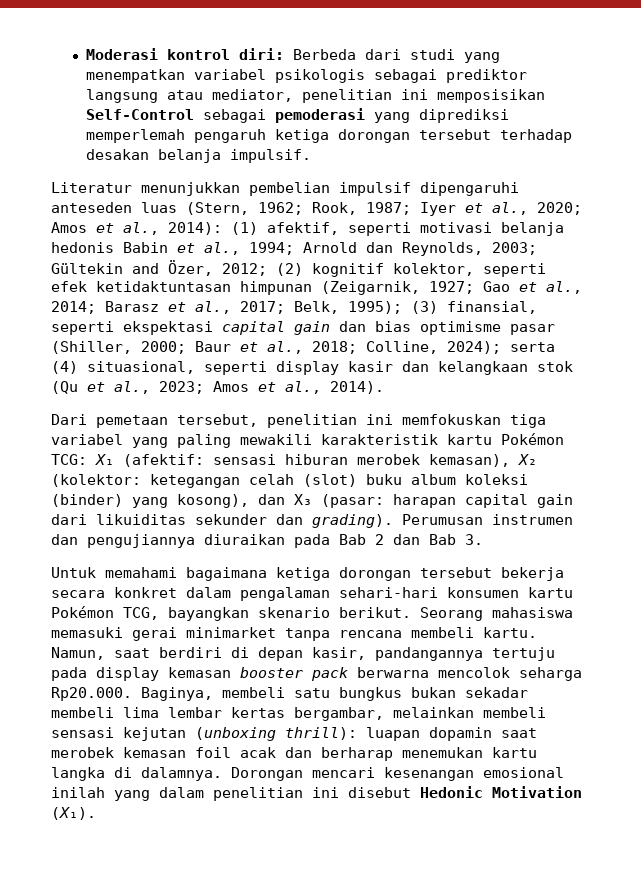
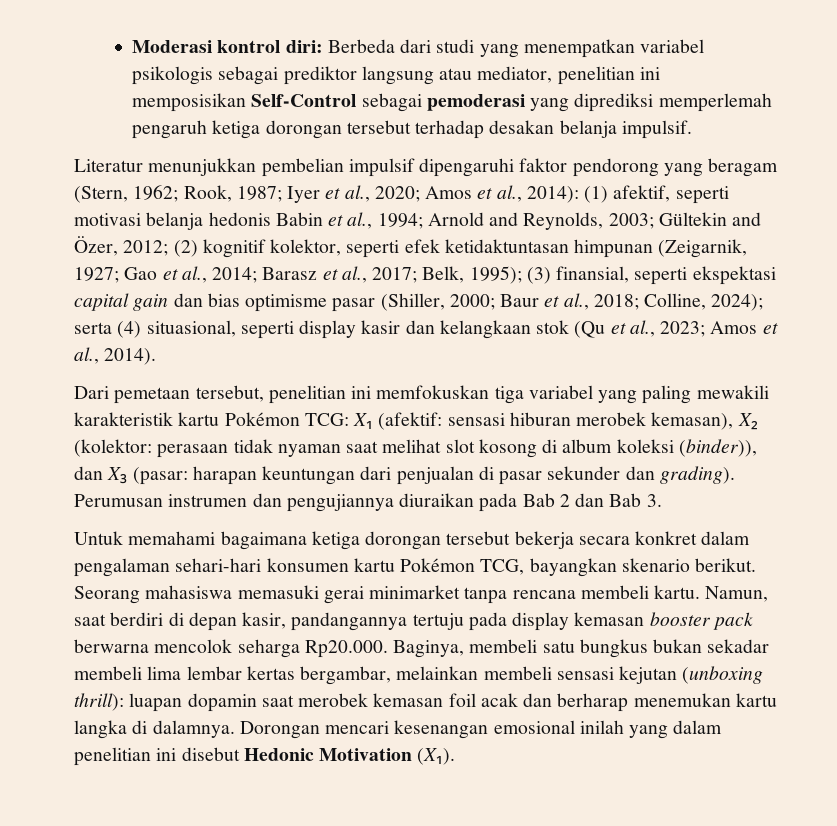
[51,202,177,213] anteseden luas -> [519,158,779,177] faktor pendorong yang beragam
[366,242,393,253] dan -> [489,212,519,226] and
[150,474,528,488] [51,494,573,508] [51,514,186,525] ketegangan celah (slot) buku album koleksi (binder) yang kosong), dan X₃ (pasar: harapan capital gain dari likuiditas -> [157,439,757,458] [74,466,543,485] perasaan tidak nyaman saat melihat slot kosong di album koleksi (binder)), dan X₃ (pasar: harapan keuntungan dari penjualan di pasar

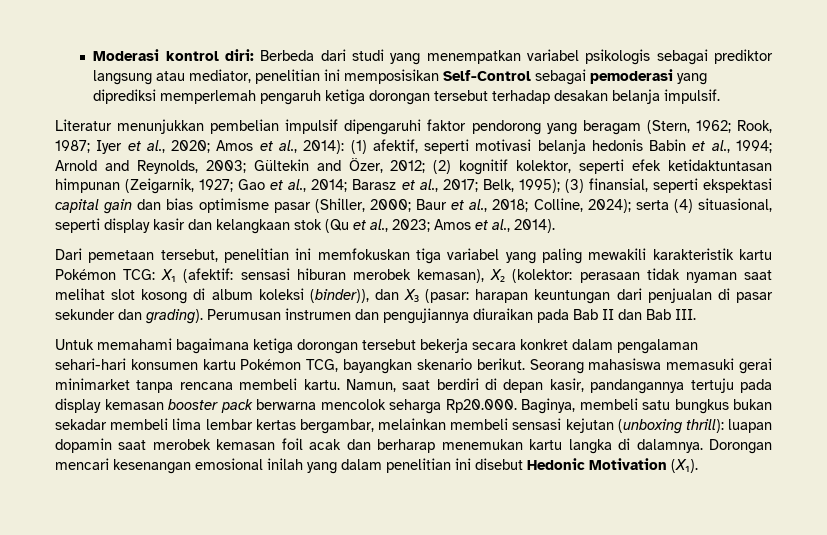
[559,494,570,507] 2 -> [602,309,614,320] II
[646,494,662,507] 3. -> [675,309,696,320] III.

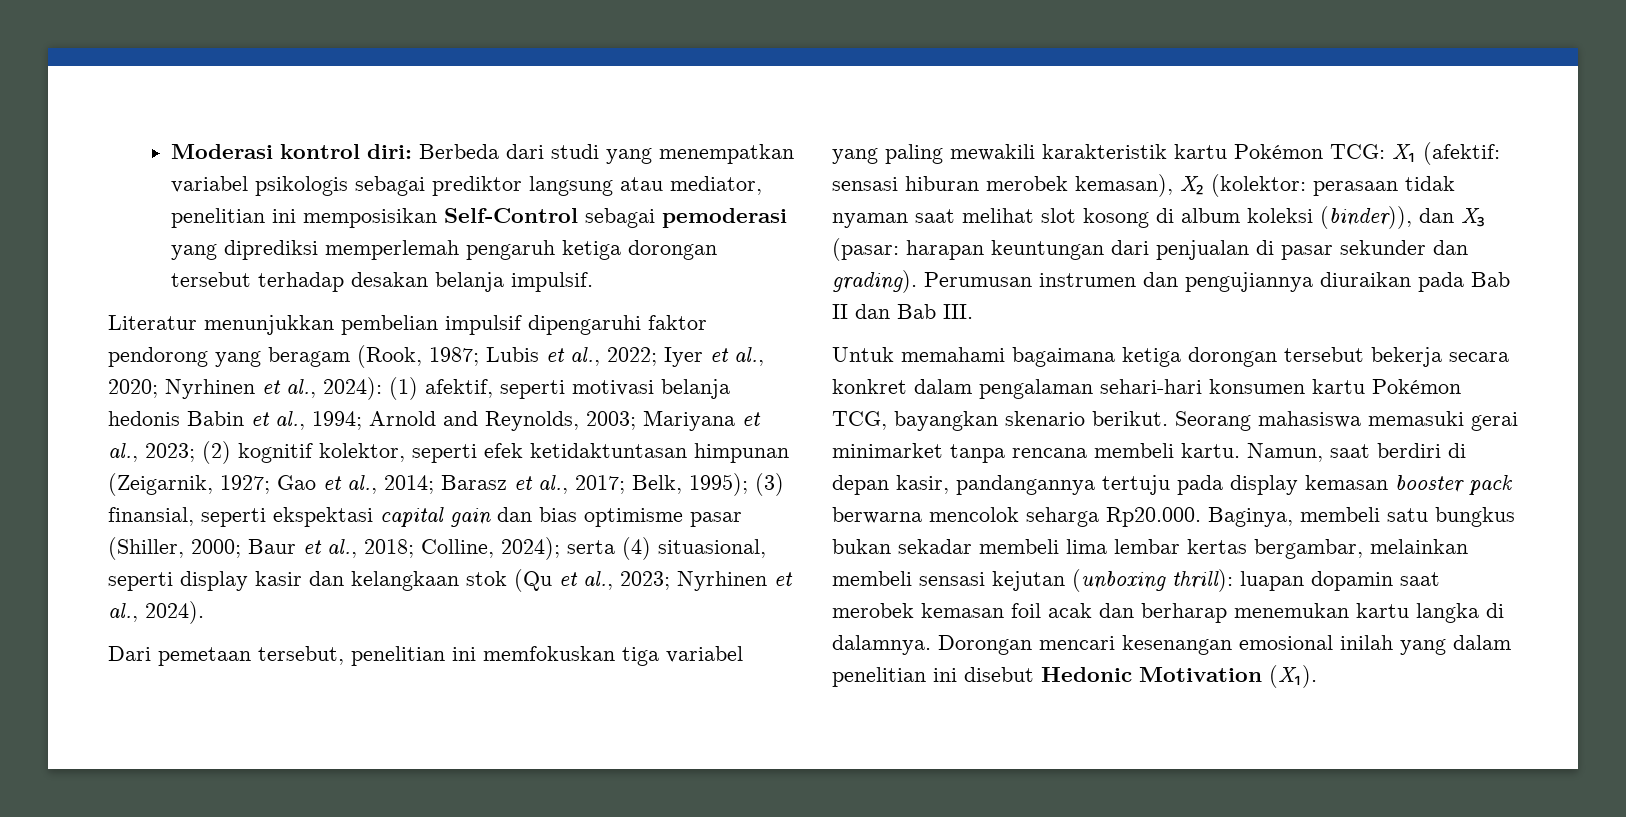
[646,120,772,134] [55,140,90,153] (Stern, 1962; Rook, 1987; -> [357,345,657,368] (Rook, 1987; Lubis et al., 2022;
[216,140,345,154] Amos et al., 2014): -> [165,377,382,400] Nyrhinen et al., 2024):
[253,158,426,173] Gültekin and Özer, 2012; -> [643,410,761,431] [108,443,195,462] Mariyana et al., 2023;
[434,219,555,233] Amos et al., 2014). -> [677,571,793,591] [108,601,204,624] Nyrhinen et al., 2024).

